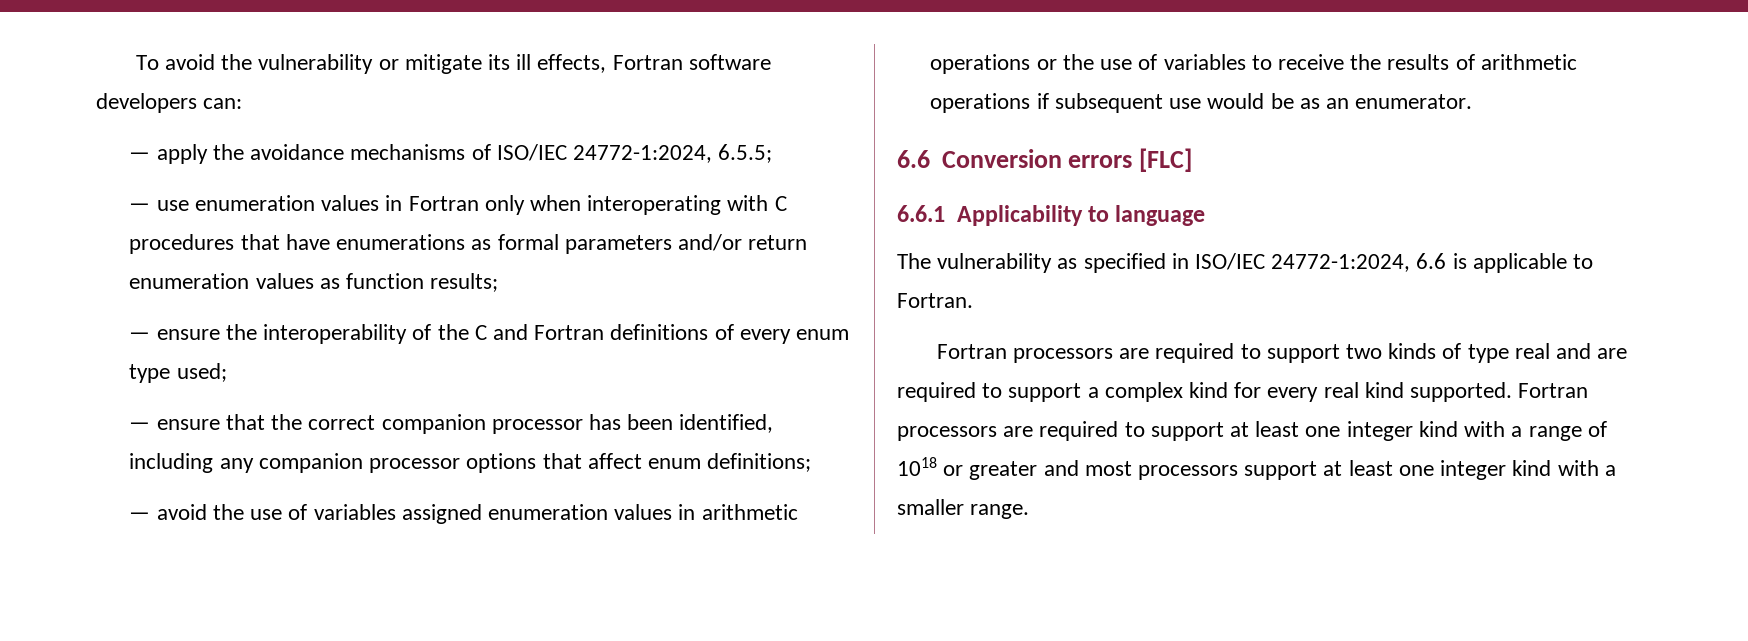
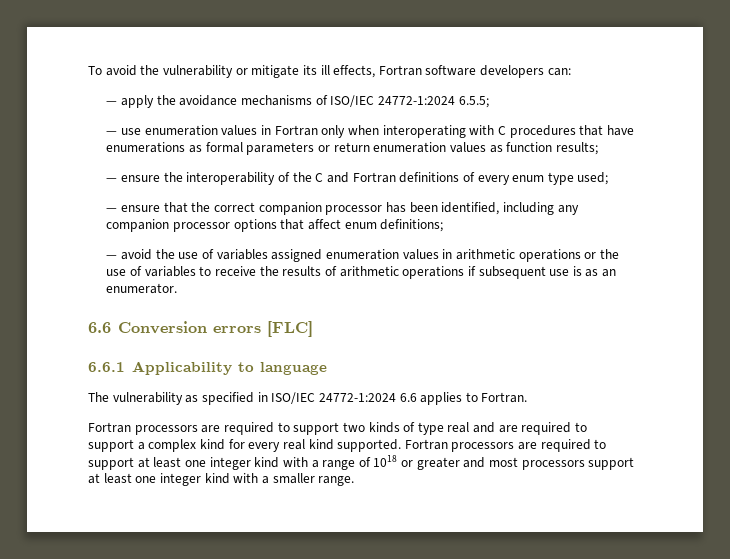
[572,145,712,163] 24772-1:2024, -> [377,96,455,105] 24772-1:2024
[677,234,742,251] and/or -> [318,145,331,152] or
[1207,93,1294,109] would be -> [572,266,582,276] is
[1271,253,1567,273] 24772-1:2024, 6.6 is applicable -> [318,392,463,405] 24772-1:2024 6.6 applies

